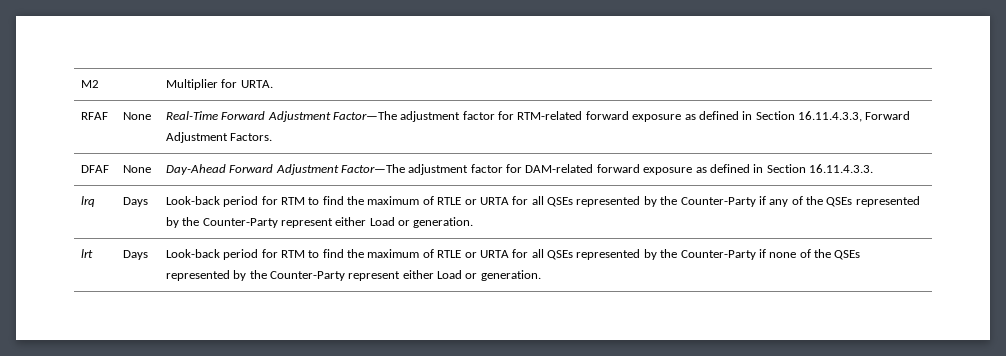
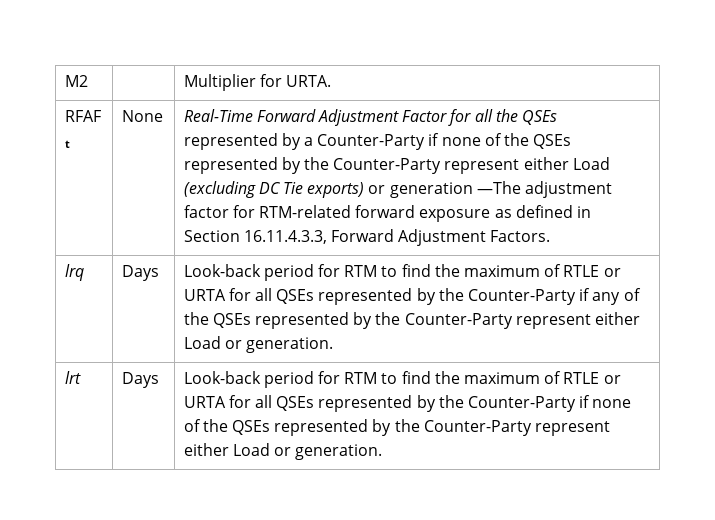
(108, 116) none -> [64,140,70,148] t
[332,111,397,120] Factor—The -> [402,109,558,126] [183,133,572,150] [183,157,610,174] [183,181,521,198] Factor for all the QSEs represented by a Counter-Party if none of the QSEs represented by the Counter-Party represent either Load (excluding DC Tie exports) or generation —The
[80,165,109,173] [122,165,151,173] [165,164,874,175] // DFAF | None | Day-Ahead Forward Adjustment Factor—The adjustment factor for DAM-related forward exposure as defined in Section 16.11.4.3.3. -> (551, 236) none

